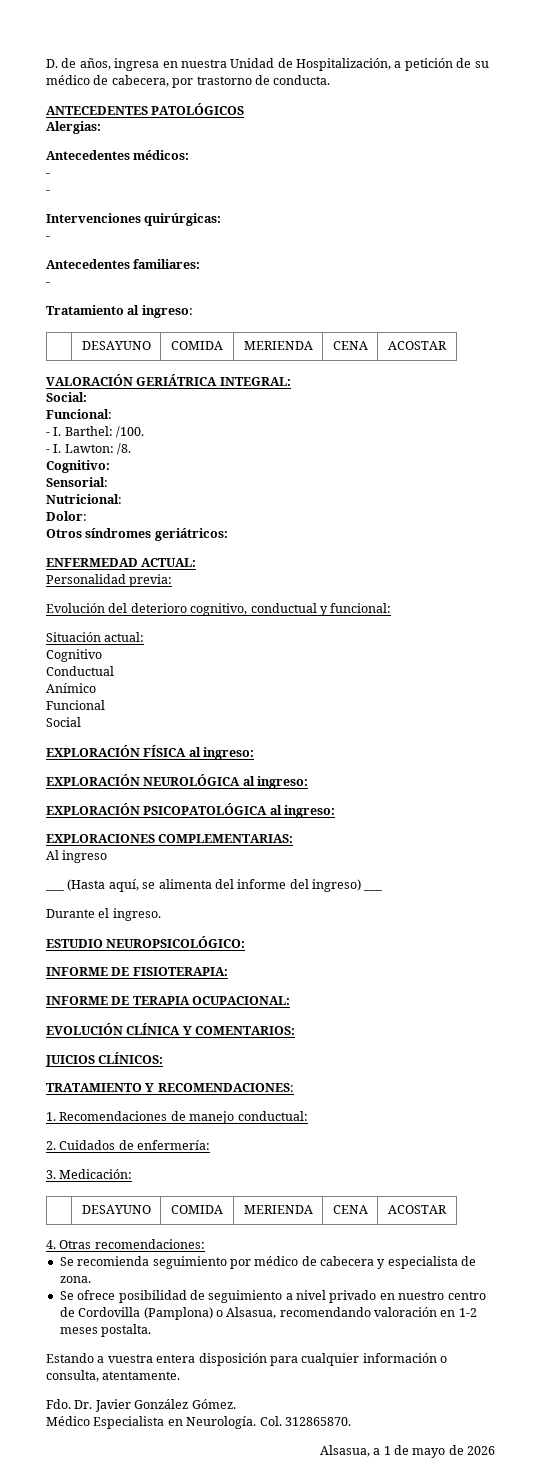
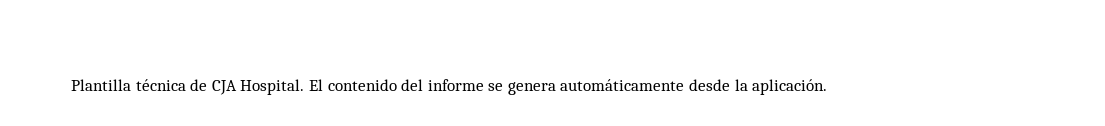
[46,58,489,71] [46,75,331,88] [46,103,245,115] [46,121,101,134] [46,150,190,160] [46,173,50,177] [46,190,50,194] [46,213,222,226] [46,236,50,240] [46,259,201,269] [46,282,50,286] [46,305,193,318] [81,341,151,350] [171,341,223,350] [243,341,313,350] [332,341,368,350] [388,341,447,350] [46,374,291,386] [46,392,87,402] [46,409,112,419] [46,426,145,438] [46,443,132,455] [46,460,110,473] [46,477,108,487] [46,494,122,504] [46,511,87,521] [46,528,228,541] [46,558,197,567] [46,574,173,587] [46,603,392,616] [46,632,145,642] [46,649,102,662] [46,666,114,676] [46,683,96,693] [46,700,105,710] [46,717,81,727] [46,745,255,760] [46,774,309,789] [46,803,336,818] [46,834,294,843] [46,850,108,863] [45,879,383,892] [46,908,161,921] [46,936,246,948] [46,967,228,976] [46,996,291,1005] [46,1023,296,1035] [45,1052,164,1067] [46,1083,294,1092] [46,1111,308,1124] [46,1140,211,1150] [46,1169,133,1179] [81,1205,151,1214] [171,1205,223,1214] [243,1205,313,1214] [332,1205,368,1214] [388,1205,447,1214] [46,1239,205,1249] [59,1256,477,1269] [59,1276,91,1283] [59,1290,486,1303] [59,1307,477,1320] [59,1324,152,1337] [46,1353,447,1366] [46,1370,181,1382] [46,1399,236,1412] [46,1416,351,1429] [319,1445,495,1458] D. de años, ingresa en nuestra Unidad de Hospitalización, a petición de su médico de cabecera, por trastorno de conducta. // ANTECEDENTES PATOLÓGICOS // Alergias: // Antecedentes médicos: // - // - // Intervenciones quirúrgicas: // - // Antecedentes familiares: // - // Tratamiento al ingreso: // | DESAYUNO | COMIDA | MERIENDA | CENA | ACOSTAR // VALORACIÓN GERIÁTRICA INTEGRAL: // Social: // Funcional: // - I. Barthel: /100. // - I. Lawton: /8. // Cognitivo: // Sensorial: // Nutricional: // Dolor: // Otros síndromes geriátricos: // ENFERMEDAD ACTUAL: // Personalidad previa: // Evolución del deterioro cognitivo, conductual y funcional: // Situación actual: // Cognitivo // Conductual // Anímico // Funcional // Social // EXPLORACIÓN FÍSICA al ingreso: // EXPLORACIÓN NEUROLÓGICA al ingreso: // EXPLORACIÓN PSICOPATOLÓGICA al ingreso: // EXPLORACIONES COMPLEMENTARIAS: // Al ingreso // ___ (Hasta aquí, se alimenta del informe del ingreso) ___ // Durante el ingreso. // ESTUDIO NEUROPSICOLÓGICO: // INFORME DE FISIOTERAPIA: // INFORME DE TERAPIA OCUPACIONAL: // EVOLUCIÓN CLÍNICA Y COMENTARIOS: // JUICIOS CLÍNICOS: // TRATAMIENTO Y RECOMENDACIONES: // 1. Recomendaciones de manejo conductual: // 2. Cuidados de enfermería: // 3. Medicación: // | DESAYUNO | COMIDA | MERIENDA | CENA | ACOSTAR // 4. Otras recomendaciones: // Se recomienda seguimiento por médico de cabecera y especialista de zona. // Se ofrece posibilidad de seguimiento a nivel privado en nuestro centro de Cordovilla (Pamplona) o Alsasua, recomendando valoración en 1-2 meses postalta. // Estando a vuestra entera disposición para cualquier información o consulta, atentamente. // Fdo. Dr. Javier González Gómez. // Médico Especialista en Neurología. Col. 312865870. // Alsasua, a 1 de mayo de 2026 -> [71,79,828,95] Plantilla técnica de CJA Hospital. El contenido del informe se genera automáticamente desde la aplicación.

